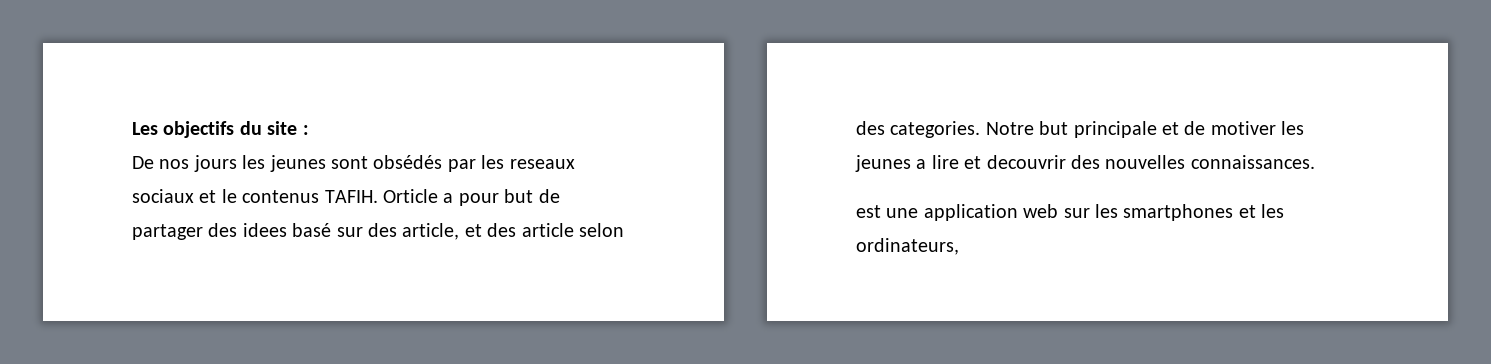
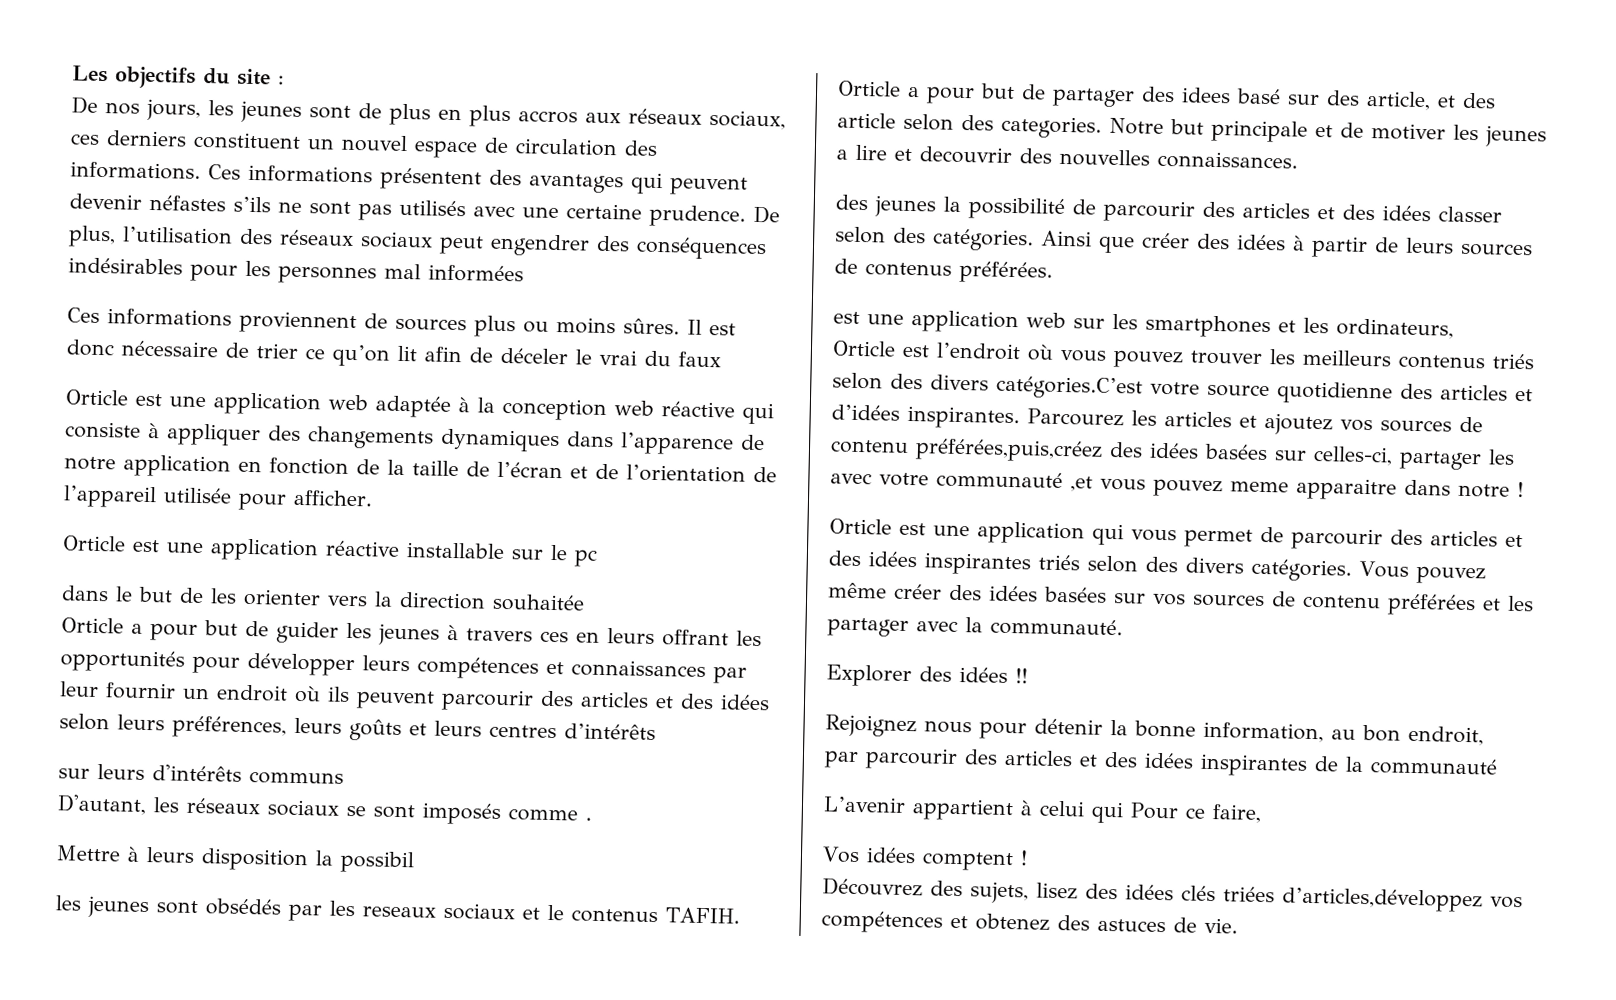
[193,155,237,172] jours -> [146,98,786,130] [70,130,658,159] [70,161,748,196] [69,193,780,228] [68,225,767,261] [68,257,524,285] [67,307,736,338] [66,339,721,368] [65,389,774,425] [65,421,765,456] [64,454,777,483] [63,485,373,511] [62,535,597,567] [61,585,585,612] [61,617,762,647] [60,649,747,684] [59,681,770,712] [59,713,656,742] [58,764,344,785] [57,794,592,825] [56,845,414,874] jours, les jeunes sont de plus en plus accros aux réseaux sociaux, ces derniers constituent un nouvel espace de circulation des informations. Ces informations présentent des avantages qui peuvent devenir néfastes s’ils ne sont pas utilisés avec une certaine prudence. De plus, l’utilisation des réseaux sociaux peut engendrer des conséquences indésirables pour les personnes mal informées // Ces informations proviennent de sources plus ou moins sûres. Il est donc nécessaire de trier ce qu’on lit afin de déceler le vrai du faux // Orticle est une application web adaptée à la conception web réactive qui consiste à appliquer des changements dynamiques dans l’apparence de notre application en fonction de la taille de l’écran et de l’orientation de l’appareil utilisée pour afficher. // Orticle est une application réactive installable sur le pc // dans le but de les orienter vers la direction souhaitée // Orticle a pour but de guider les jeunes à travers ces en leurs offrant les opportunités pour développer leurs compétences et connaissances par leur fournir un endroit où ils peuvent parcourir des articles et des idées selon leurs préférences, leurs goûts et leurs centres d’intérêts // sur leurs d'intérêts communs // D'autant, les réseaux sociaux se sont imposés comme . // Mettre à leurs disposition la possibil //
(1315, 162) none -> [835,194,1502,223] [835,226,1533,258] [834,258,1053,284] // des jeunes la possibilité de parcourir des articles et des idées classer selon des catégories. Ainsi que créer des idées à partir de leurs sources de contenus préférées.
(959, 246) none -> [832,340,1535,370] [832,372,1533,405] [831,404,1483,436] [830,438,1515,471] [830,470,1524,501] [829,518,1523,551] [828,550,1486,585] [828,582,1534,617] [827,617,1123,638] [826,664,1028,688] [825,714,1484,746] [824,747,1498,777] [823,796,1262,824] [822,846,1028,872] [822,877,1523,913] [821,910,1238,934] // Orticle est l’endroit où vous pouvez trouver les meilleurs contenus triés selon des divers catégories.C’est votre source quotidienne des articles et d’idées inspirantes. Parcourez les articles et ajoutez vos sources de contenu préférées,puis,créez des idées basées sur celles-ci, partager les avec votre communauté ,et vous pouvez meme apparaitre dans notre ! // Orticle est une application qui vous permet de parcourir des articles et des idées inspirantes triés selon des divers catégories. Vous pouvez même créer des idées basées sur vos sources de contenu préférées et les partager avec la communauté. // Explorer des idées !! // Rejoignez nous pour détenir la bonne information, au bon endroit, // par parcourir des articles et des idées inspirantes de la communauté // L’avenir appartient à celui qui Pour ce faire, // Vos idées comptent ! // Découvrez des sujets, lisez des idées clés triées d’articles,développez vos compétences et obtenez des astuces de vie.

